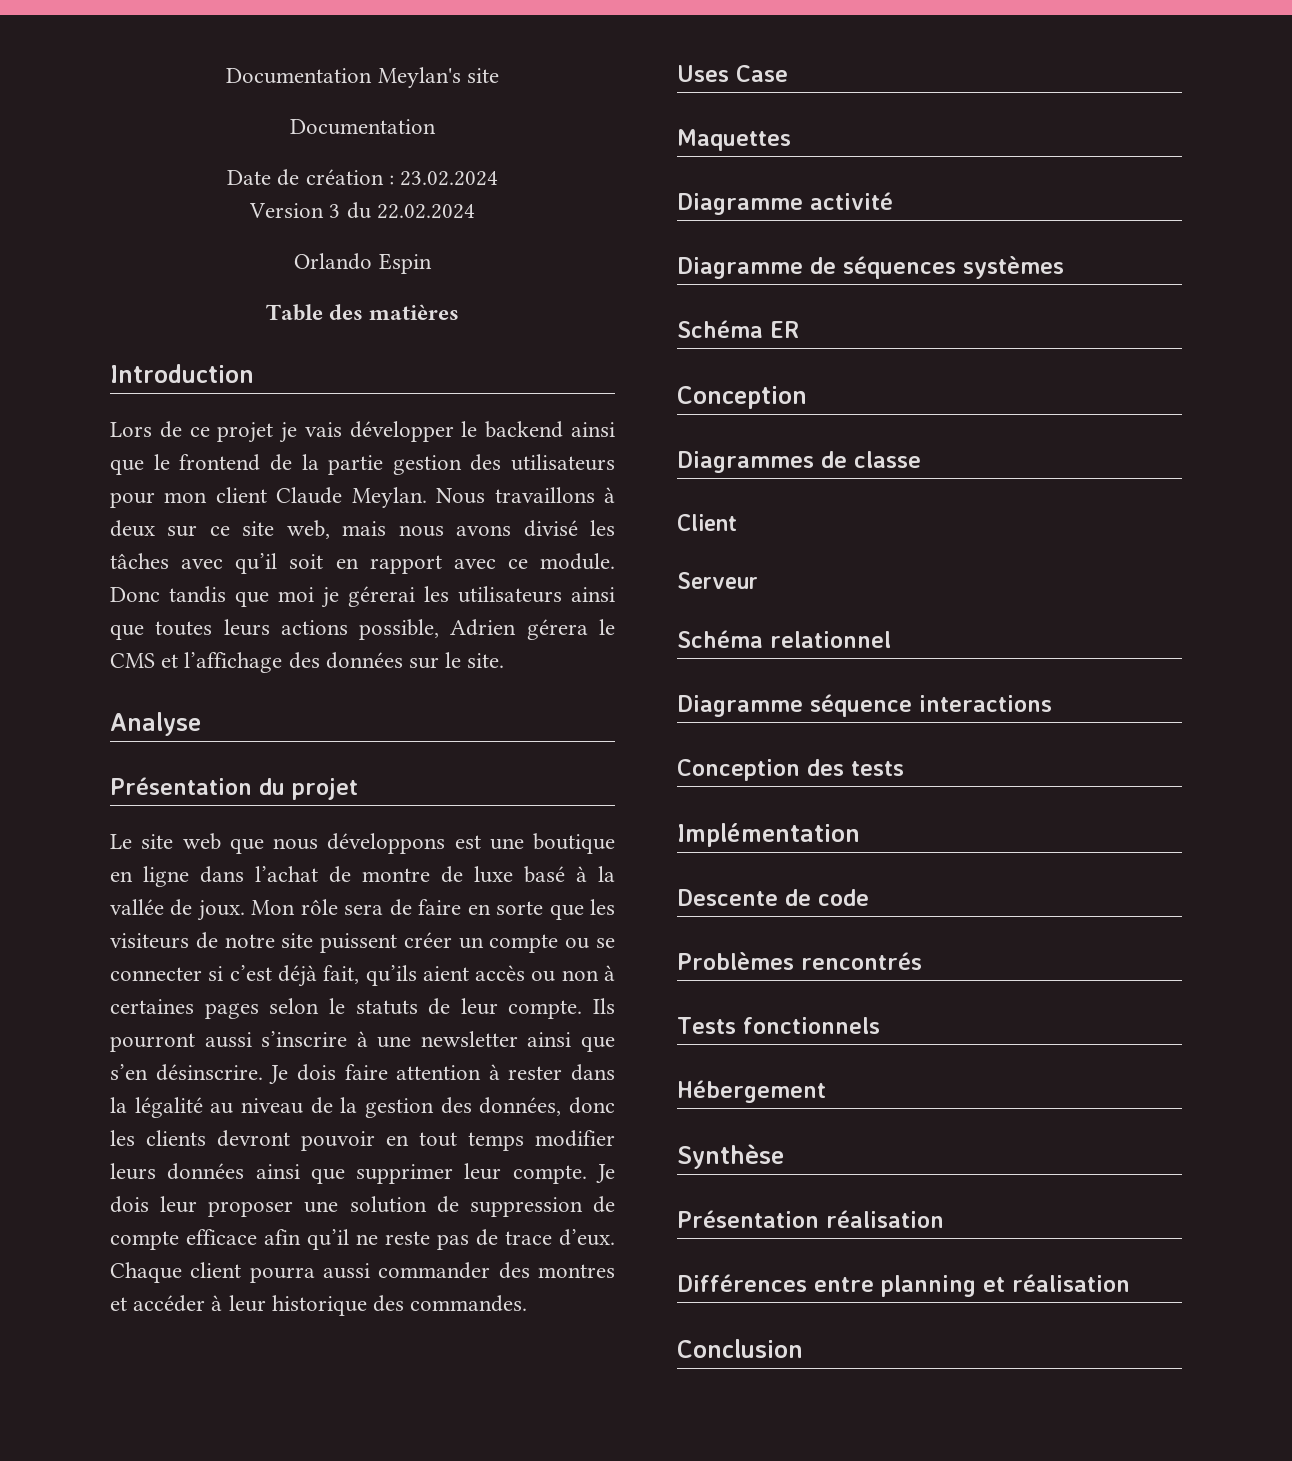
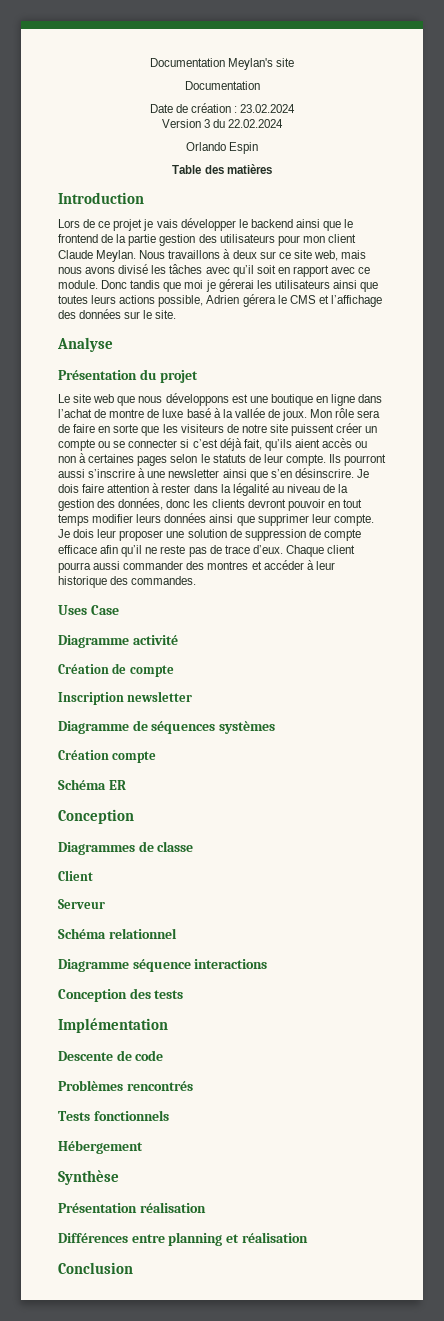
[677,129,791,151] // Maquettes -> (119, 610) none
(893, 201) none -> [58,663,174,677] [58,691,193,705] // Création de compte // Inscription newsletter
(1064, 267) none -> [58,750,157,763] // Création compte

